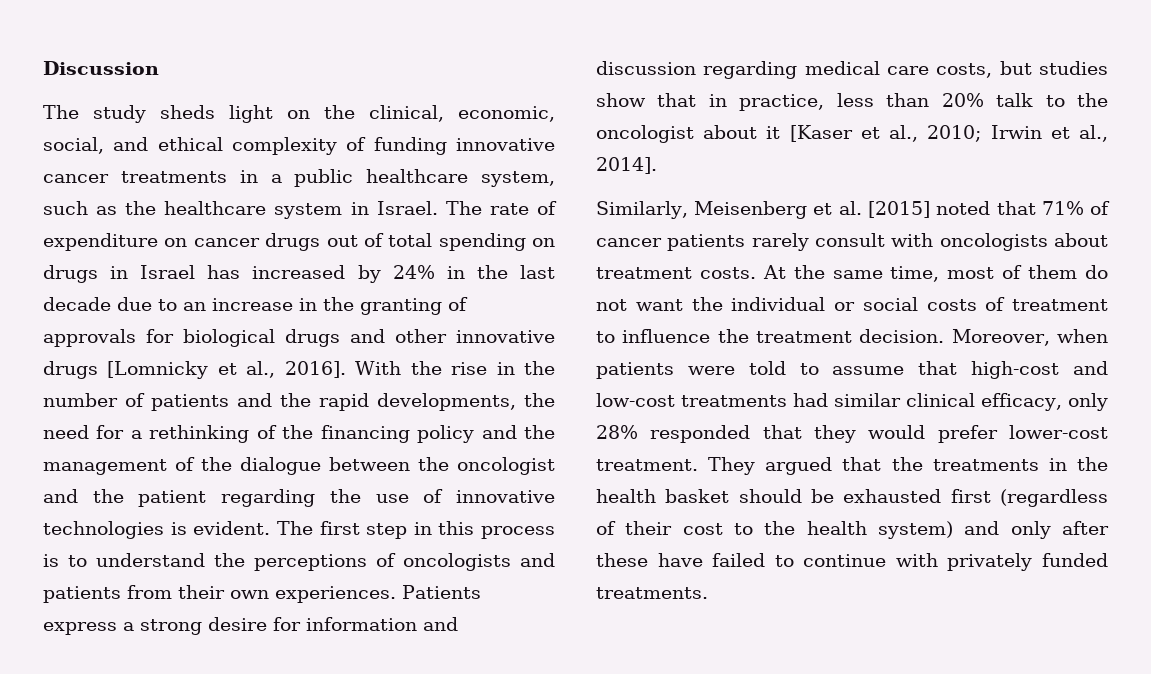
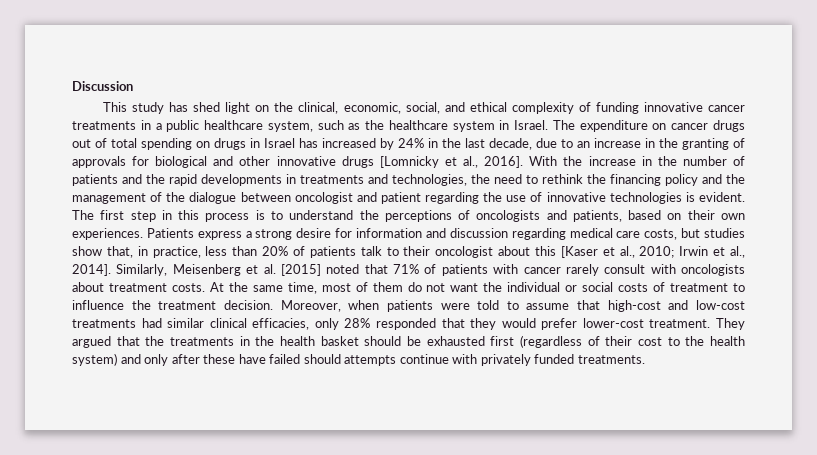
[43,105,215,123] The study sheds -> [103,102,221,114] This study has shed
[489,201,557,215] rate of -> (575, 125) none
[43,297,111,311] decade -> [489,138,532,150] decade,
[285,329,340,347] drugs -> (208, 162) none
[451,362,488,375] rise -> [588,156,636,166] increase
[377,393,555,411] [43,425,277,443] developments, the need for a rethinking of -> [201,174,583,186] developments in treatments and technologies, the need to rethink
[418,457,449,471] the -> (291, 197) none
[92,489,124,503] the -> (377, 197) none
[43,585,172,603] patients from -> [572,210,682,222] patients, based on
[657,93,697,107] that -> [106,246,133,258] that,
(984, 100) none -> [293,246,356,258] of patients
[1077,93,1108,107] the -> [403,246,431,256] their
[766,126,781,139] it -> [534,246,556,256] this
(657, 165) // -> (111, 270) none
[596,234,746,251] cancer patients -> [441,264,561,276] patients with cancer
[981,393,1063,411] efficacy, -> [252,318,310,330] efficacies,
[774,555,794,567] to -> [303,354,397,366] should attempts

